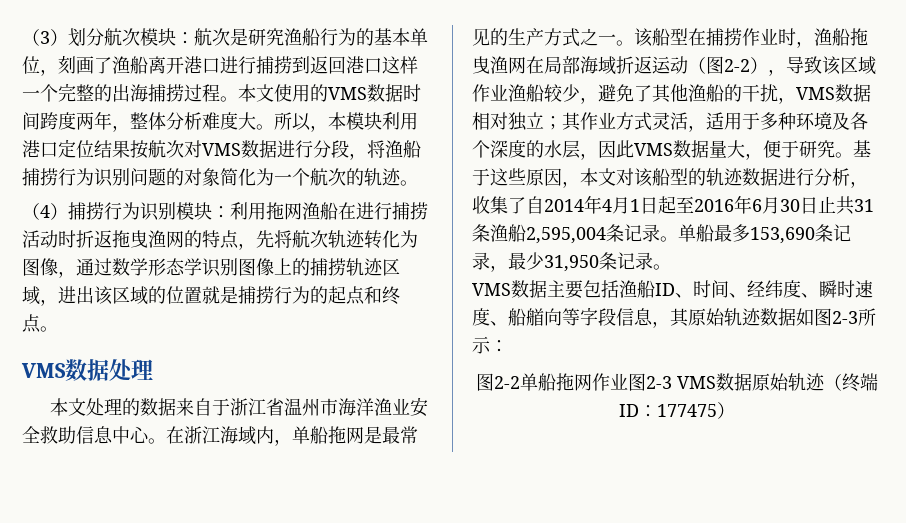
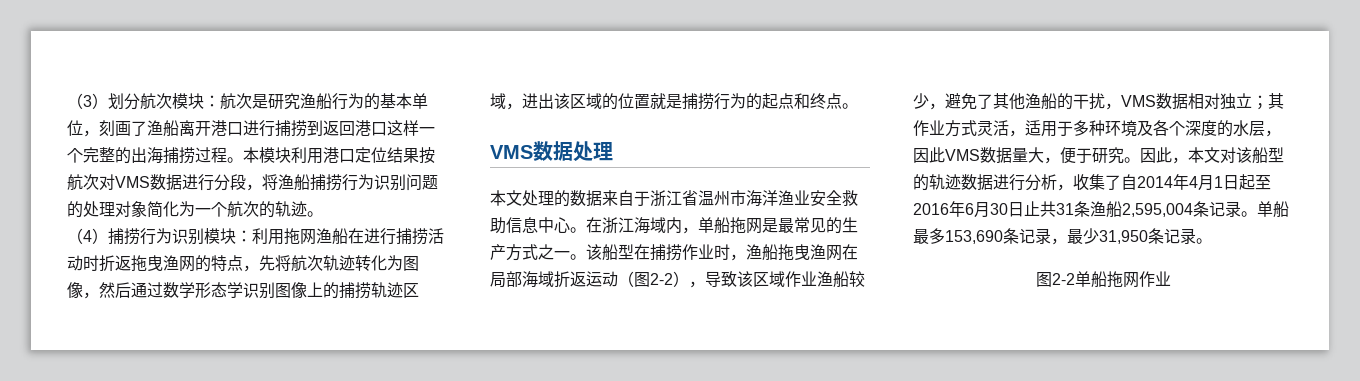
[256,84,421,102] [22,111,346,132] 文使用的VMS数据时间跨度两年，整体分析难度大。所以，本 -> (259, 155) none
(184, 177) none -> [83,201,115,217] 处理
(76, 274) none -> [99,282,131,298] 然后
[853,140,871,157] [472,168,562,186] 基于这些原因 -> [1140,147,1172,163] 因此
[472,280,873,299] [472,307,876,328] [472,336,508,354] // VMS数据主要包括渔船ID、时间、经纬度、瞬时速度、船艏向等字段信息，其原始轨迹数据如图2-3所示： -> (1212, 241) none
[627,373,878,392] [618,402,735,419] 图2-3 VMS数据原始轨迹（终端ID：177475） -> (1171, 278) none

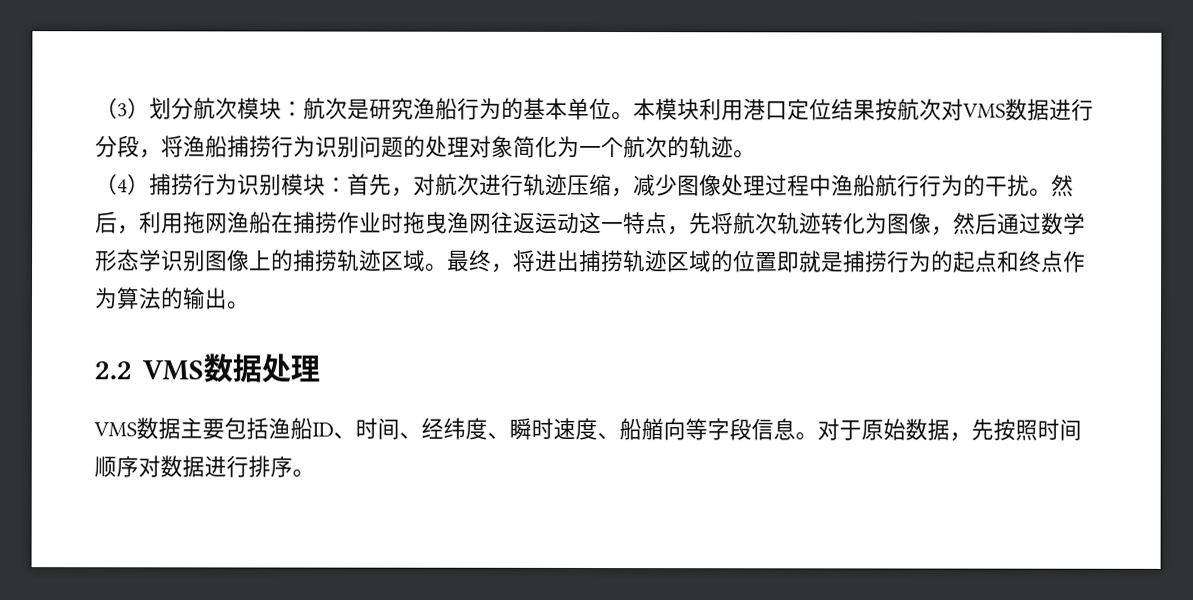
[83,120,435,137] [67,147,227,164] ，刻画了渔船离开港口进行捕捞到返回港口这样一个完整的出海捕捞过程 -> (612, 109) none
[252,228,444,245] [67,255,211,272] 利用拖网渔船在进行捕捞活动时折返拖曳渔网的 -> [347,173,1074,198] [95,211,624,235] 首先，对航次进行轨迹压缩，减少图像处理过程中渔船航行行为的干扰。然后，利用拖网渔船在捕捞作业时拖曳渔网往返运动这一
[506,93,570,110] ，进出该 -> [425,249,668,273] 。最终，将进出捕捞轨迹
(650, 101) none -> [777,251,800,273] 即
[842,103,858,109] 。 // -> [1063,250,1086,273] [94,287,249,310] [94,361,132,380] 作为算法的输出。 // 2.2
[490,190,858,207] [490,217,858,234] [490,244,858,261] [490,271,865,288] [913,93,1284,110] [913,120,1281,137] [913,147,1284,164] [913,174,1271,191] [913,201,1289,218] [913,228,1212,245] [1035,271,1171,288] 本文处理的数据来自于浙江省温州市海洋渔业安全救助信息中心。在浙江海域内，单船拖网是最常见的生产方式之一。该船型在捕捞作业时，渔船拖曳渔网在局部海域折返运动（图2-2），导致该区域作业渔船较少，避免了其他渔船的干扰，VMS数据相对独立；其作业方式灵活，适用于多种环境及各个深度的水层，因此VMS数据量大，便于研究。因此，本文对该船型的轨迹数据进行分析，收集了自2014年4月1日起至2016年6月30日止共31条渔船2,595,004条记录。单船最多153,690条记录，最少31,950条记录。 // 图2-2单船拖网作业 -> [93,417,1082,442] [94,455,315,478] VMS数据主要包括渔船ID、时间、经纬度、瞬时速度、船艏向等字段信息。对于原始数据，先按照时间顺序对数据进行排序。

